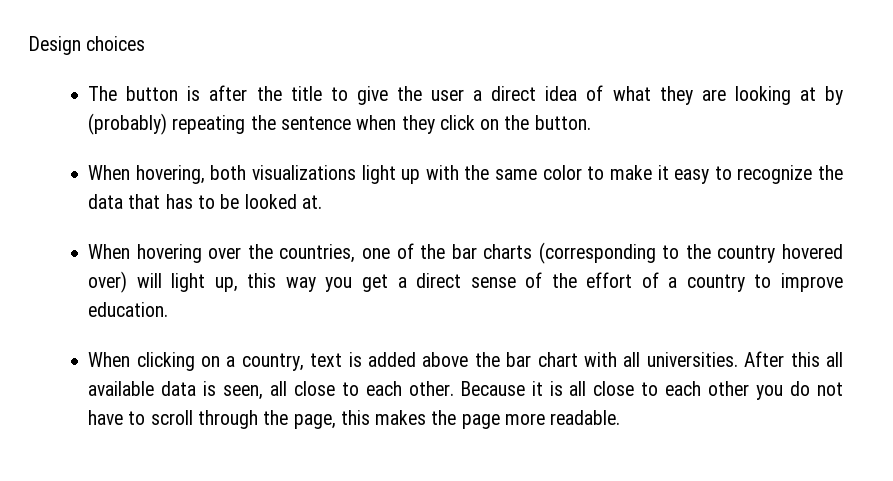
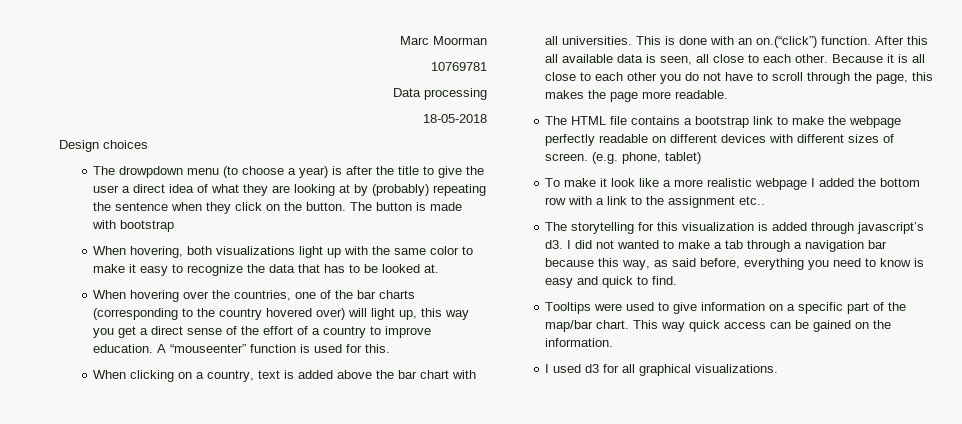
[29,36,146,55] [88,86,179,101] Design choices // The button -> [400,36,487,45] [431,62,487,71] [393,88,487,100] [423,114,487,123] [59,140,148,152] [93,166,329,178] Marc Moorman // 10769781 // Data processing // 18-05-2018 // Design choices // The drowpdown menu (to choose a year)
(591, 122) none -> [350,202,463,211] [92,220,175,232] The button is made with bootstrap
(169, 309) none -> [157,344,391,353] A “mouseenter” function is used for this.
(738, 359) none -> [636,36,872,48] This is done with an on.(“click”) function.
(621, 417) none -> [545,116,902,128] [545,134,895,146] [545,152,702,164] [545,178,921,190] [545,196,766,208] [545,222,925,234] [545,240,888,252] [545,258,925,270] [545,276,678,288] [545,302,907,314] [545,320,892,332] [545,338,614,347] [545,364,779,376] // The HTML file contains a bootstrap link to make the webpage perfectly readable on different devices with different sizes of screen. (e.g. phone, tablet) // To make it look like a more realistic webpage I added the bottom row with a link to the assignment etc.. // The storytelling for this visualization is added through javascript’s d3. I did not wanted to make a tab through a navigation bar because this way, as said before, everything you need to know is easy and quick to find. // Tooltips were used to give information on a specific part of the map/bar chart. This way quick access can be gained on the information. // I used d3 for all graphical visualizations.

